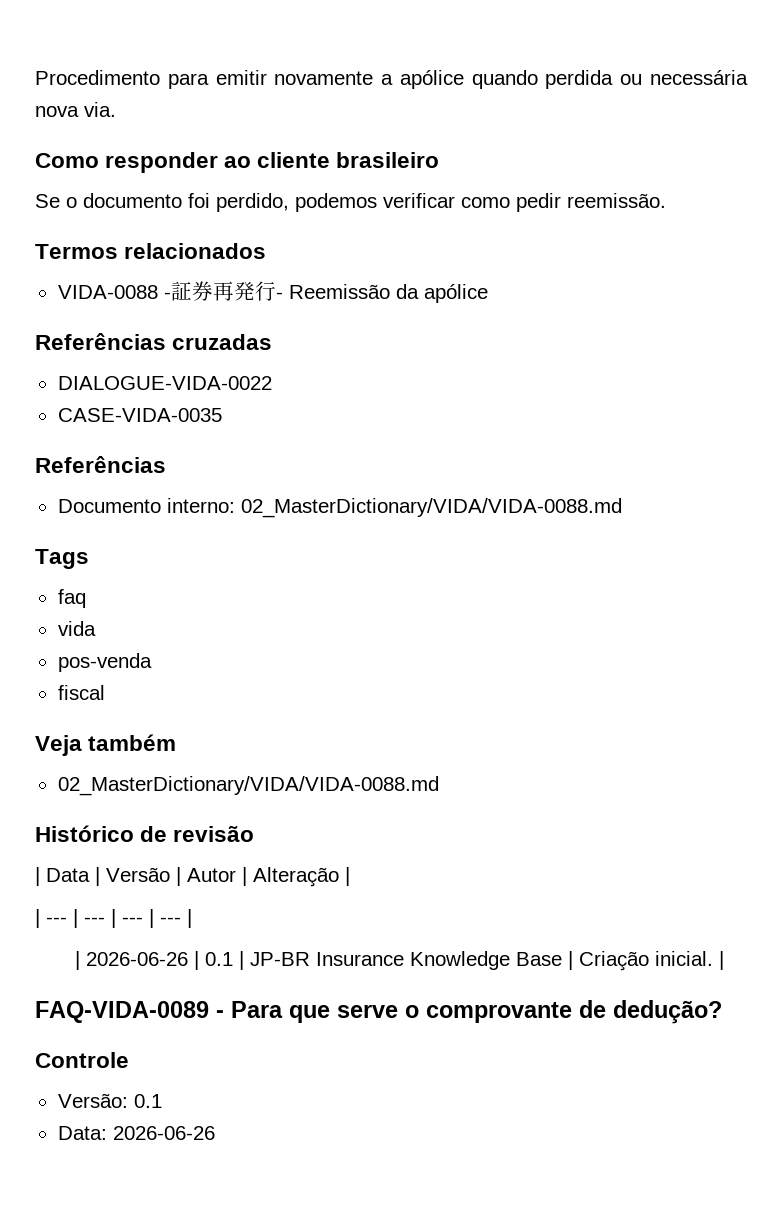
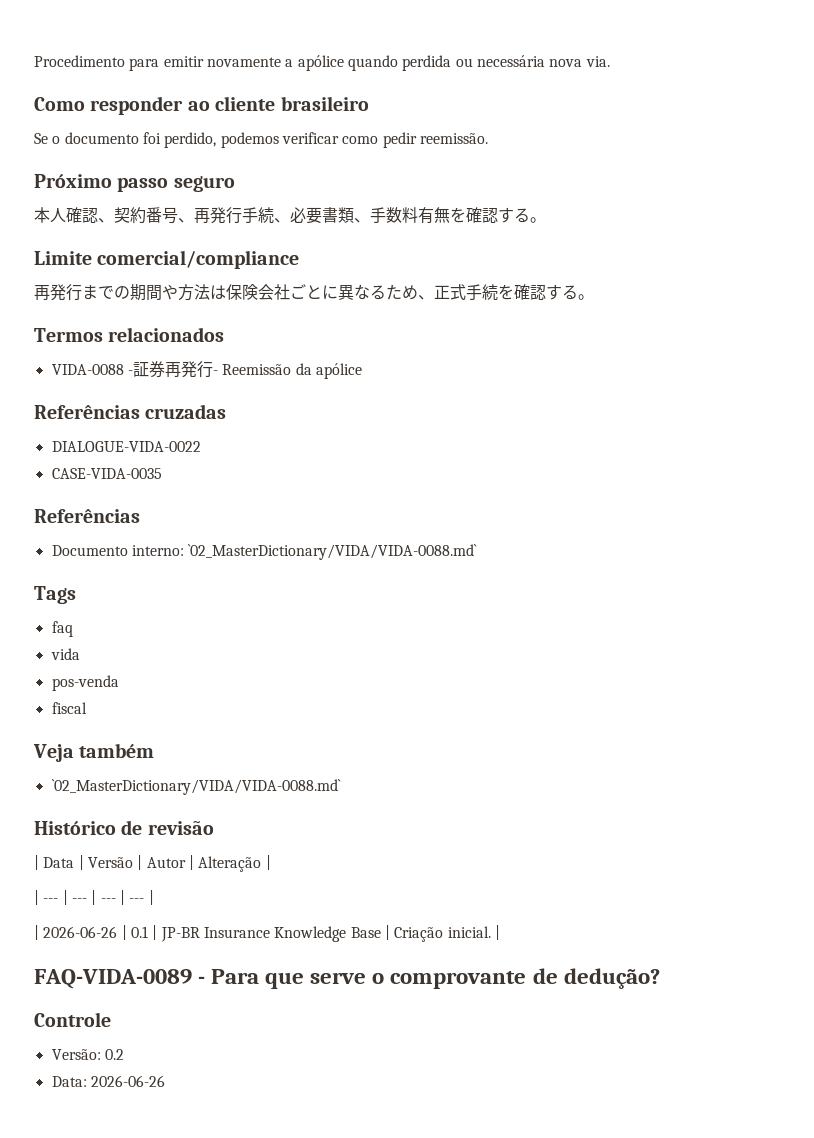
(666, 200) none -> [34,174,235,192] [34,207,546,224] [34,250,300,269] [34,284,594,301] // Próximo passo seguro // 本人確認、契約番号、再発行手続、必要書類、手数料有無を確認する。 // Limite comercial/compliance // 再発行までの期間や方法は保険会社ごとに異なるため、正式手続を確認する。
[240,498,622,518] 02_MasterDictionary/VIDA/VIDA-0088.md -> [188,544,478,560] `02_MasterDictionary/VIDA/VIDA-0088.md`
[57,776,439,796] 02_MasterDictionary/VIDA/VIDA-0088.md -> [51,779,341,795] `02_MasterDictionary/VIDA/VIDA-0088.md`
[133,1094,162,1108] 0.1 -> [104,1049,124,1060] 0.2

